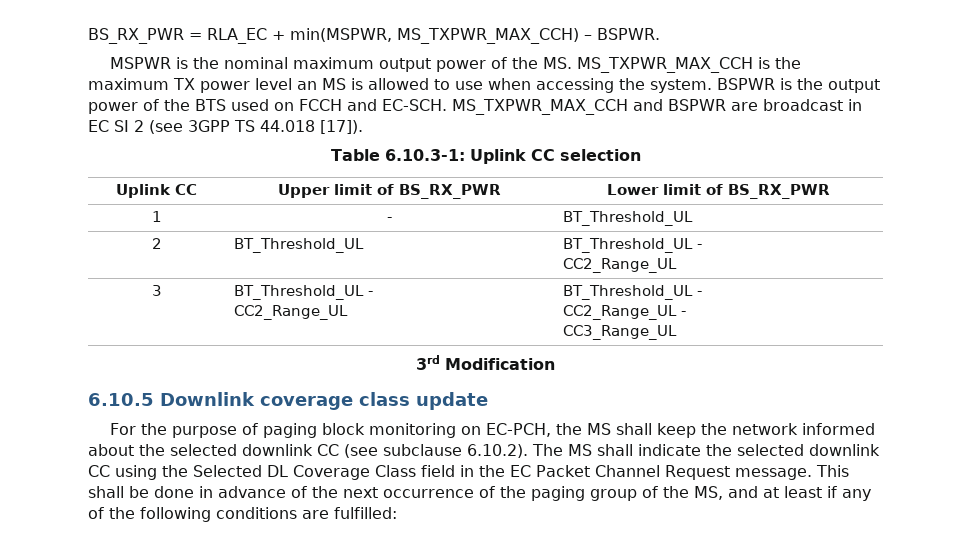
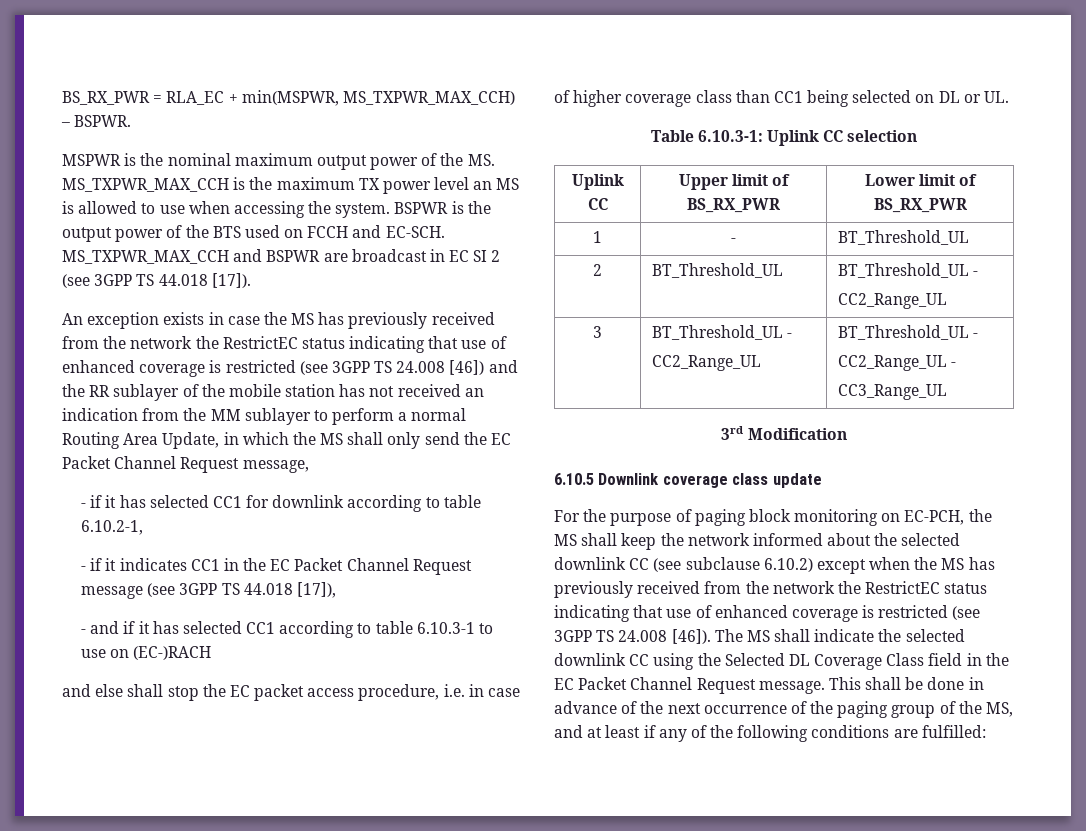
(363, 127) none -> [62,312,495,329] [62,336,507,353] [62,360,518,377] [62,384,484,401] [62,408,467,425] [62,432,512,449] [62,456,309,473] [80,495,481,512] [80,520,143,535] [80,558,472,575] [80,582,336,599] [80,621,494,638] [80,646,212,660] [62,684,521,701] [554,90,1010,107] // An exception exists in case the MS has previously received from the network the RestrictEC status indicating that use of enhanced coverage is restricted (see 3GPP TS 24.008 [46]) and the RR sublayer of the mobile station has not received an indication from the MM sublayer to perform a normal Routing Area Update, in which the MS shall only send the EC Packet Channel Request message, // - if it has selected CC1 for downlink according to table 6.10.2-1, // - if it indicates CC1 in the EC Packet Channel Request message (see 3GPP TS 44.018 [17]), // - and if it has selected CC1 according to table 6.10.3-1 to use on (EC-)RACH // and else shall stop the EC packet access procedure, i.e. in case of higher coverage class than CC1 being selected on DL or UL.
[467,444,528,458] 6.10.2). -> [763,557,995,574] [554,581,988,598] [554,605,981,622] [554,629,711,644] 6.10.2) except when the MS has previously received from the network the RestrictEC status indicating that use of enhanced coverage is restricted (see 3GPP TS 24.008 [46]).

